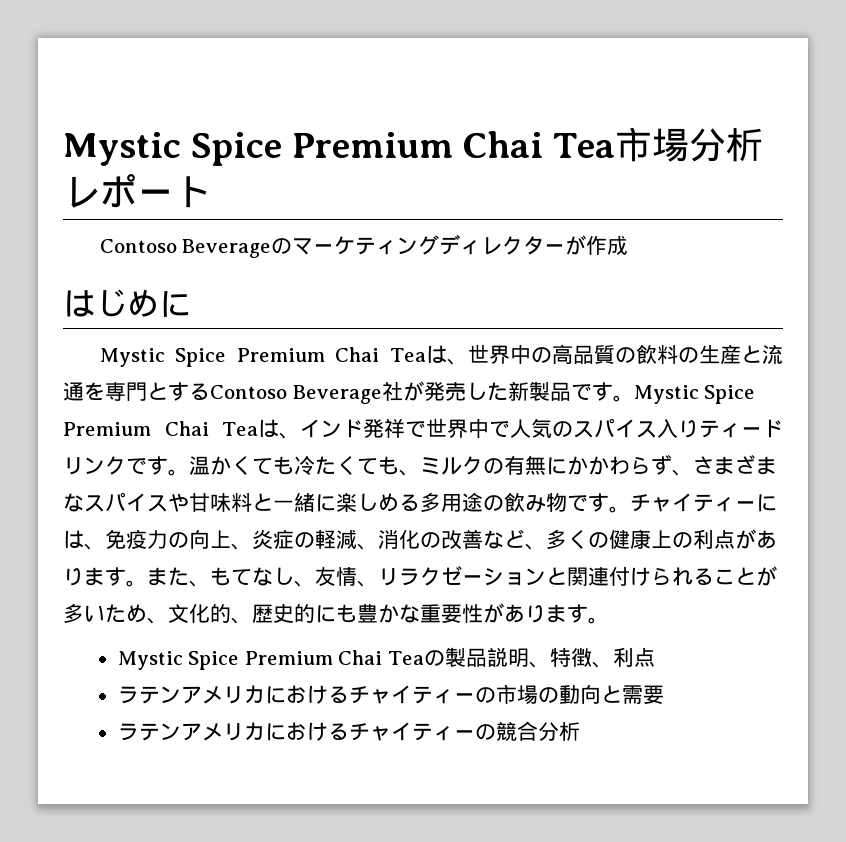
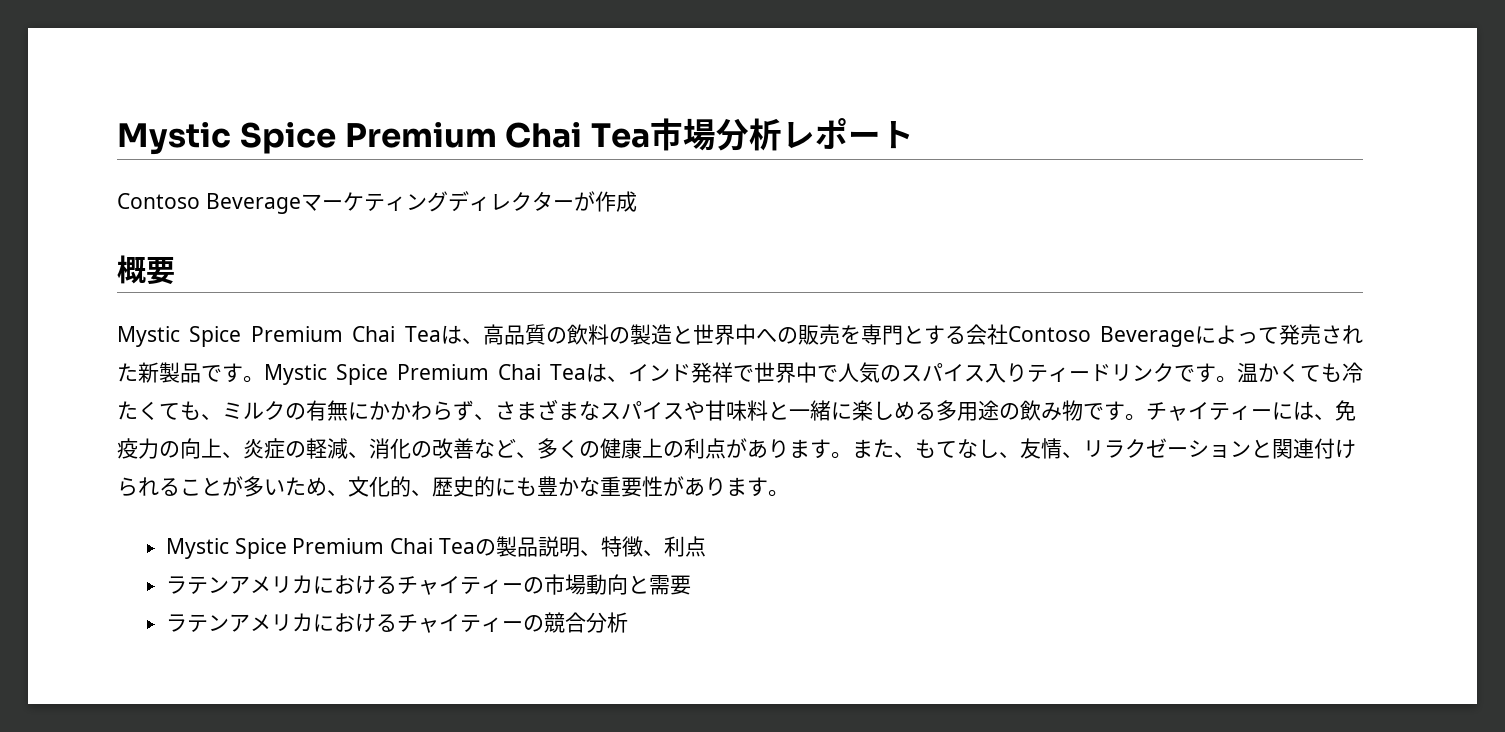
[271,238,293,254] の -> (301, 203) none
[63,289,191,317] [99,344,552,367] はじめに // Mystic Spice Premium Chai Teaは、世界中の -> [117,255,175,285] [117,325,483,347] 概要 // Mystic Spice Premium Chai Teaは、
[699,344,783,365] [63,382,84,401] 生産と流通 -> [629,324,840,345] 製造と世界中への販売
[210,381,487,404] Contoso Beverage社が発売し -> [965,324,1363,347] 会社Contoso Beverageによって発売され
[537,687,559,703] の -> (586, 584) none

